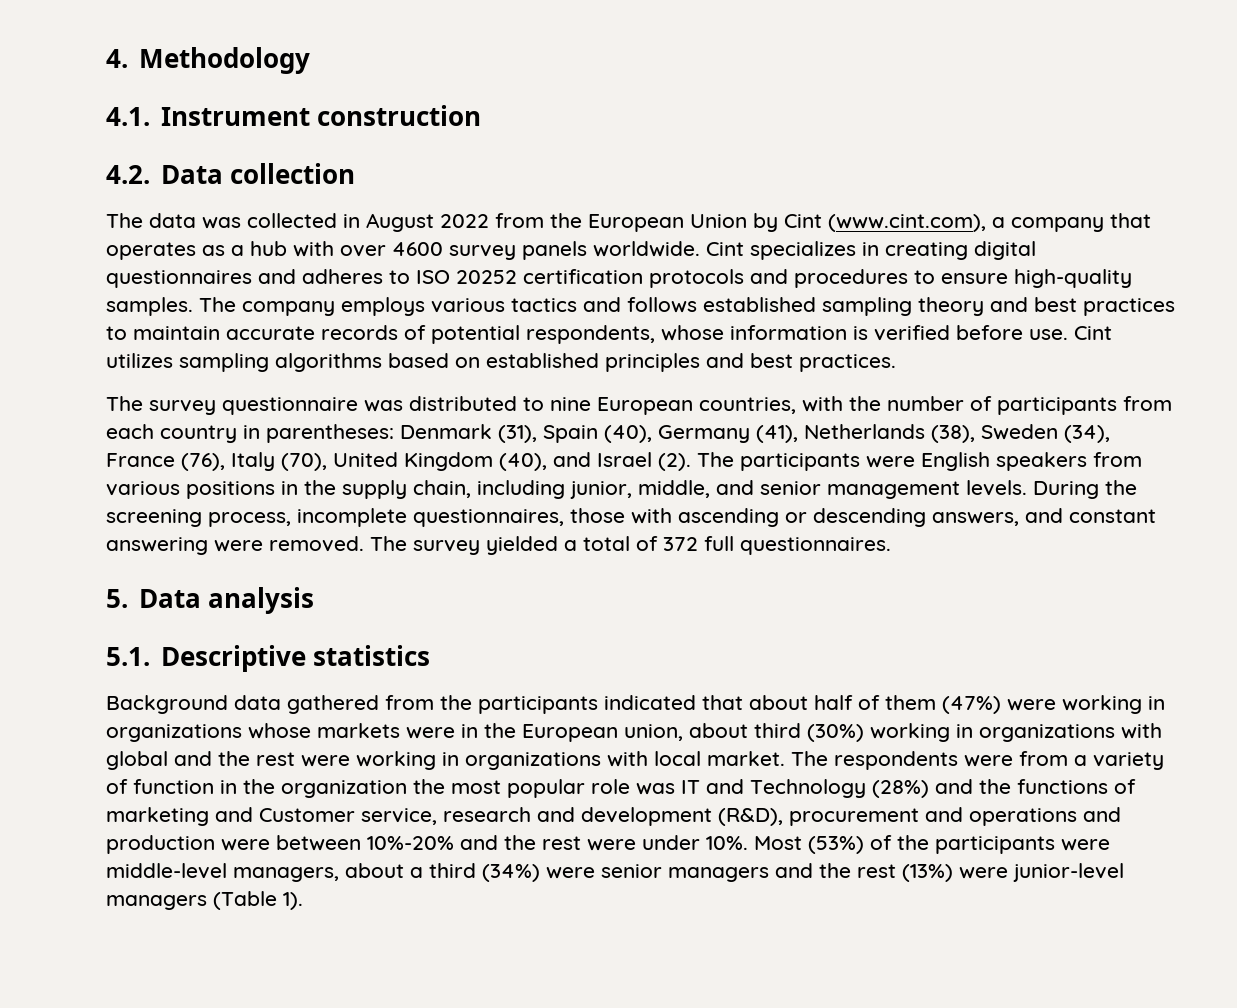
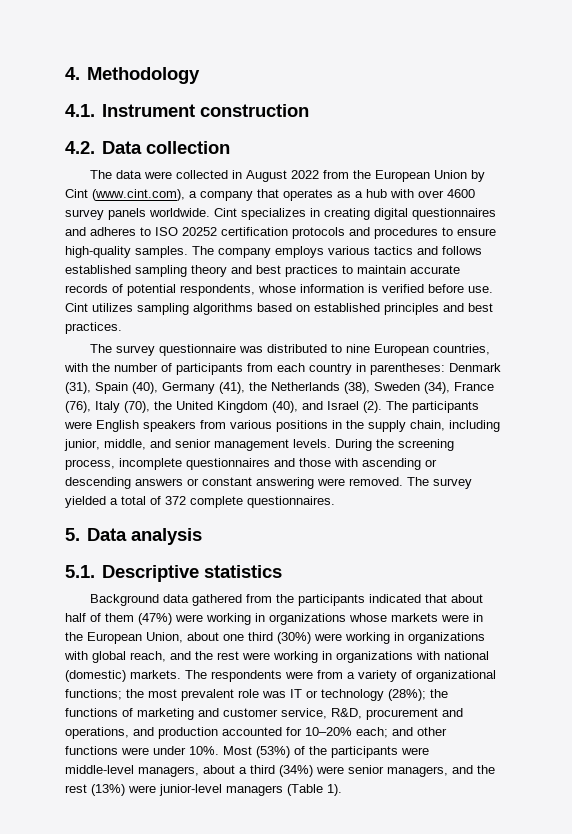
[202,217,241,229] was -> [144,171,173,179] were
(798, 434) none -> [249,382,267,391] the
(327, 462) none -> [154,401,172,410] the
[413,509,564,527] questionnaires, -> [186,458,295,470] questionnaires and
[932,508,1063,526] answers, and -> [135,478,199,486] answers or
[704,536,734,551] full -> [190,496,243,508] complete
[624,723,748,741] union, about -> [146,632,244,643] Union, about one
(864, 733) none -> [314,633,342,641] were
(168, 760) none -> [130,651,166,662] reach,
[654,751,785,766] local market. -> [444,651,489,660] [65,670,181,682] national (domestic) markets.
[133,779,407,798] function in the organization -> [416,670,496,682] [65,689,122,700] organizational functions;
[507,779,585,798] popular -> [181,689,234,701] prevalent
[706,779,973,798] and Technology (28%) and -> [306,689,426,701] or technology (28%);
[259,807,783,826] Customer service, research and development (R&D), -> [223,708,362,719] customer service, R&D,
[969,808,1077,826] operations -> [65,727,129,739] operations,
[221,835,581,851] were between 10%-20% and the rest -> [222,727,447,738] [65,746,118,755] accounted for 10–20% each; and other functions
[668,867,769,882] managers -> [387,766,448,777] managers,

